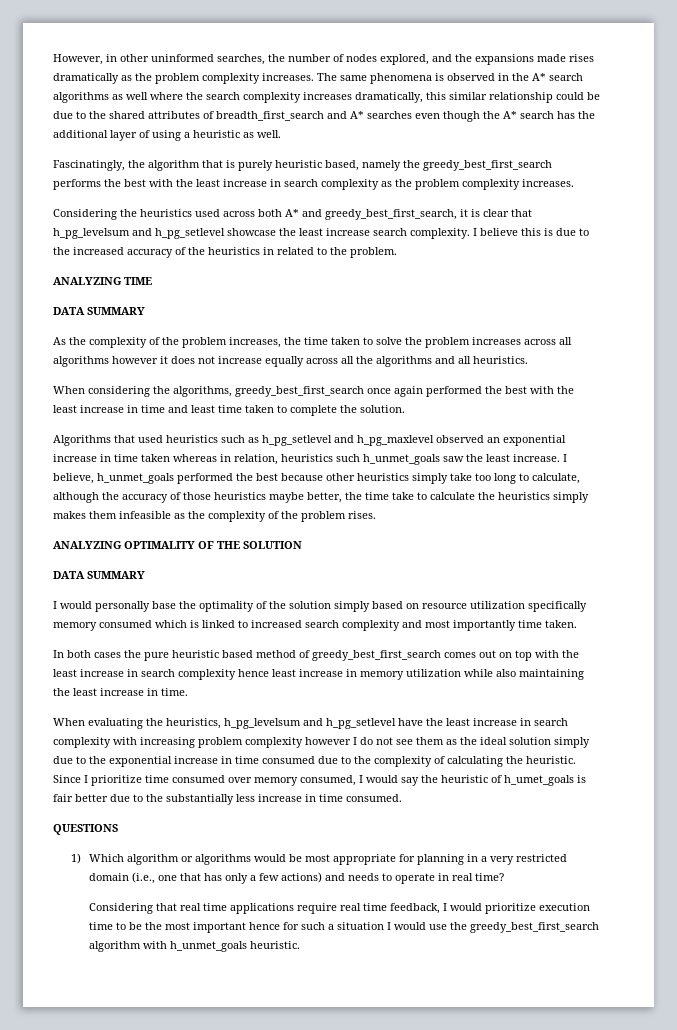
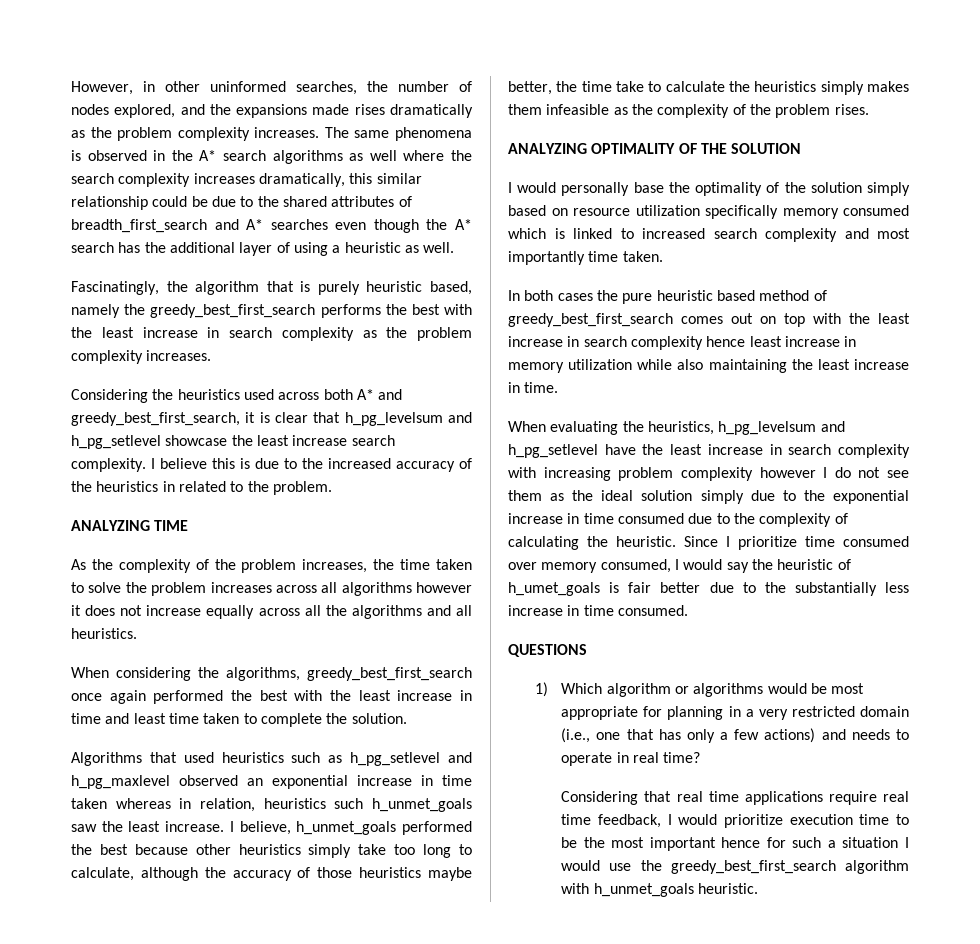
[53,307,145,315] // DATA SUMMARY -> (189, 525) none
[53,571,145,579] // DATA SUMMARY -> (802, 148) none

